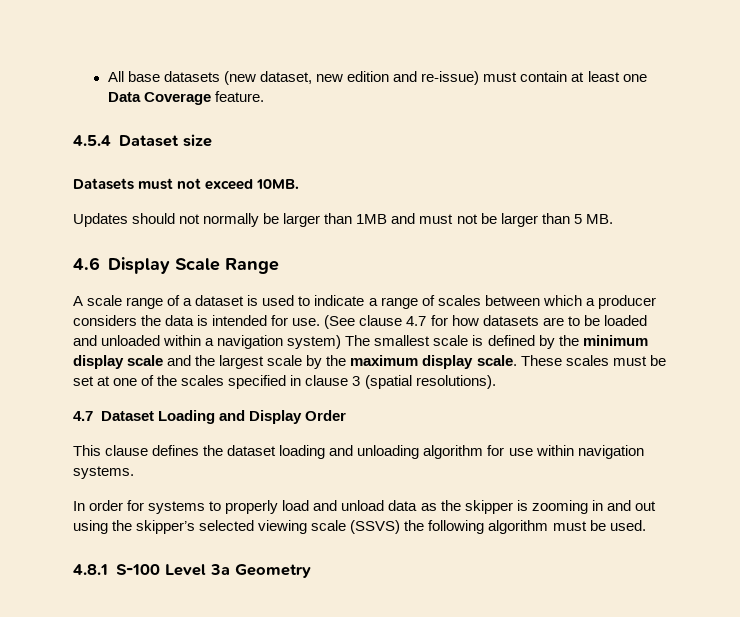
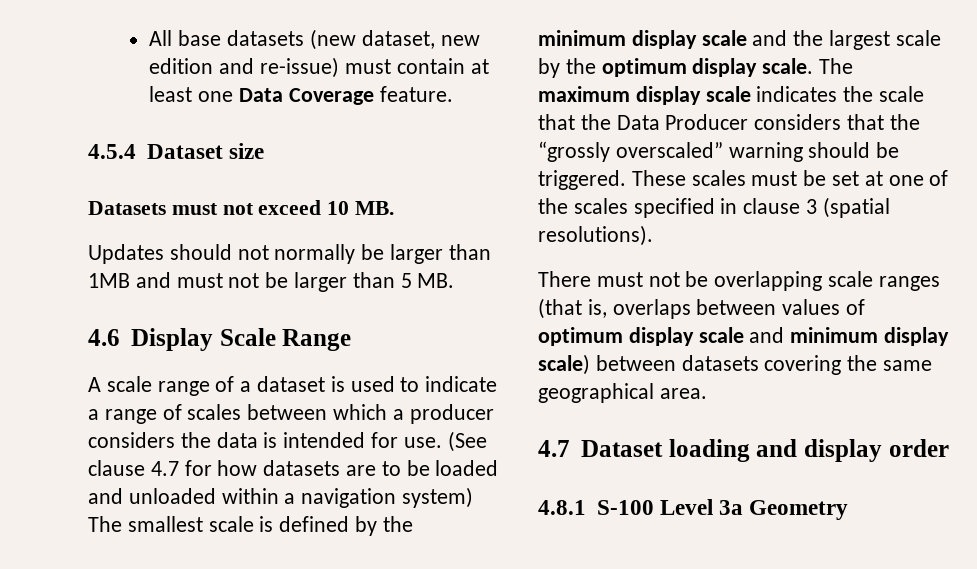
[256,179,300,189] 10MB. -> [327,201,395,215] 10 MB.
[350,355,517,369] maximum display scale. -> [601,58,854,77] [538,86,925,105] [538,114,920,130] [538,141,900,162] [538,170,626,190] optimum display scale. The maximum display scale indicates the scale that the Data Producer considers that the “grossly overscaled” warning should be triggered.
[73,410,346,424] [73,445,644,459] [73,466,134,479] [73,500,656,514] [73,520,646,534] 4.7 Dataset Loading and Display Order // This clause defines the dataset loading and unloading algorithm for use within navigation systems. // In order for systems to properly load and unload data as the skipper is zooming in and out using the skipper’s selected viewing scale (SSVS) the following algorithm must be used. -> [538,271,940,291] [538,298,866,319] [538,327,950,346] [538,354,933,375] [538,383,707,403] [538,439,949,462] There must not be overlapping scale ranges (that is, overlaps between values of optimum display scale and minimum display scale) between datasets covering the same geographical area. // 4.7 Dataset loading and display order

